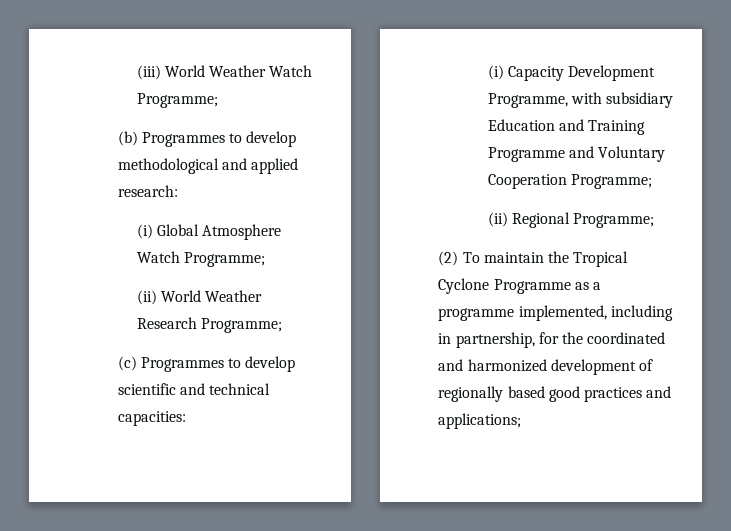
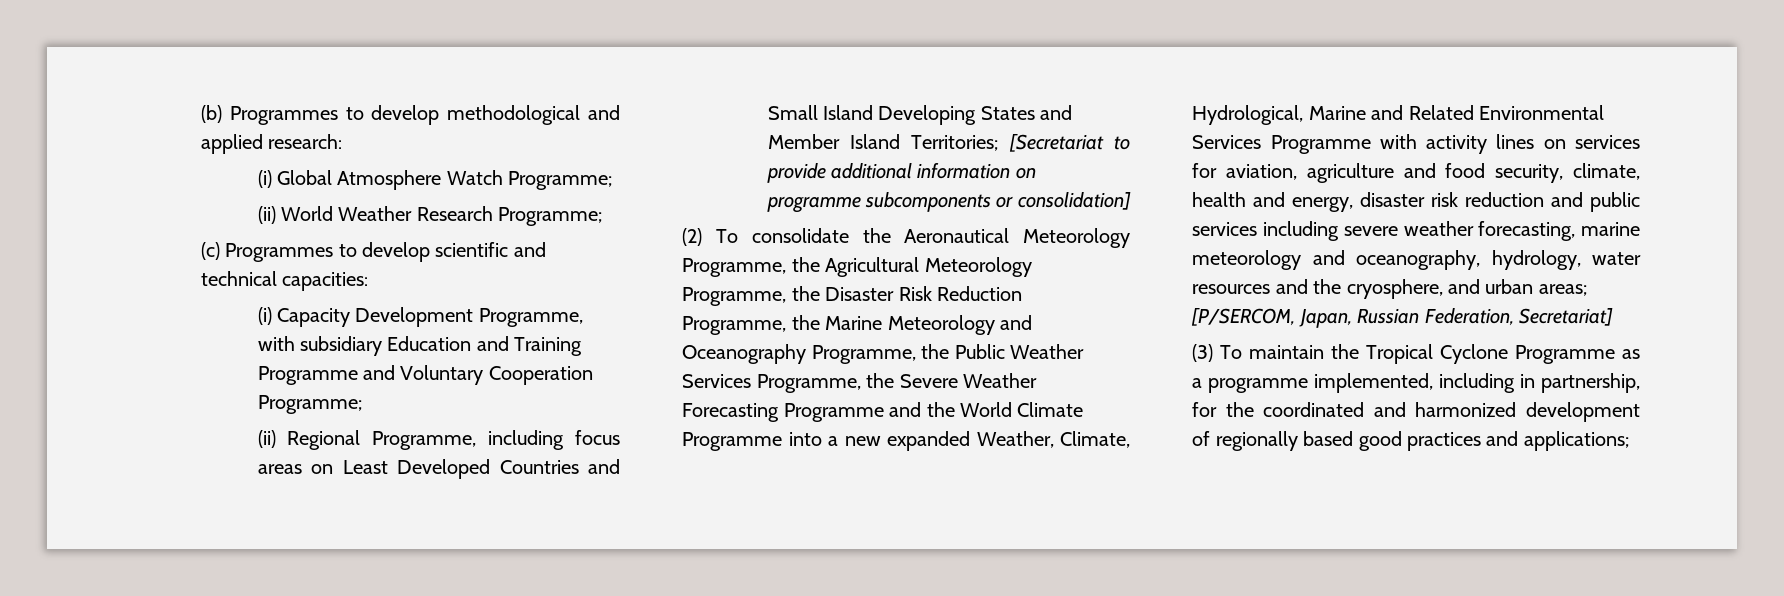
[136,65,313,80] [136,93,218,108] (iii) World Weather Watch Programme; // -> (200, 114) none
[573,213,655,228] [438,251,459,266] Programme; // (2) -> [372,430,620,450] [257,459,620,479] [767,105,1073,125] [767,134,1130,152] [766,163,1036,183] [766,192,1131,213] [682,228,1130,248] [682,257,1032,277] [682,286,1023,306] [682,315,1033,335] [682,344,1085,364] [682,373,1038,393] [682,402,1084,422] [682,431,1130,451] [1192,105,1605,125] [1192,134,1640,154] [1192,163,1640,183] [1192,192,1640,212] [1192,221,1640,241] [1192,250,1641,270] [1192,279,1587,299] [1191,308,1613,328] [1192,344,1214,362] Programme, including focus areas on Least Developed Countries and Small Island Developing States and Member Island Territories; [Secretariat to provide additional information on programme subcomponents or consolidation] // (2) To consolidate the Aeronautical Meteorology Programme, the Agricultural Meteorology Programme, the Disaster Risk Reduction Programme, the Marine Meteorology and Oceanography Programme, the Public Weather Services Programme, the Severe Weather Forecasting Programme and the World Climate Programme into a new expanded Weather, Climate, Hydrological, Marine and Related Environmental Services Programme with activity lines on services for aviation, agriculture and food security, climate, health and energy, disaster risk reduction and public services including severe weather forecasting, marine meteorology and oceanography, hydrology, water resources and the cryosphere, and urban areas; [P/SERCOM, Japan, Russian Federation, Secretariat] // (3)

